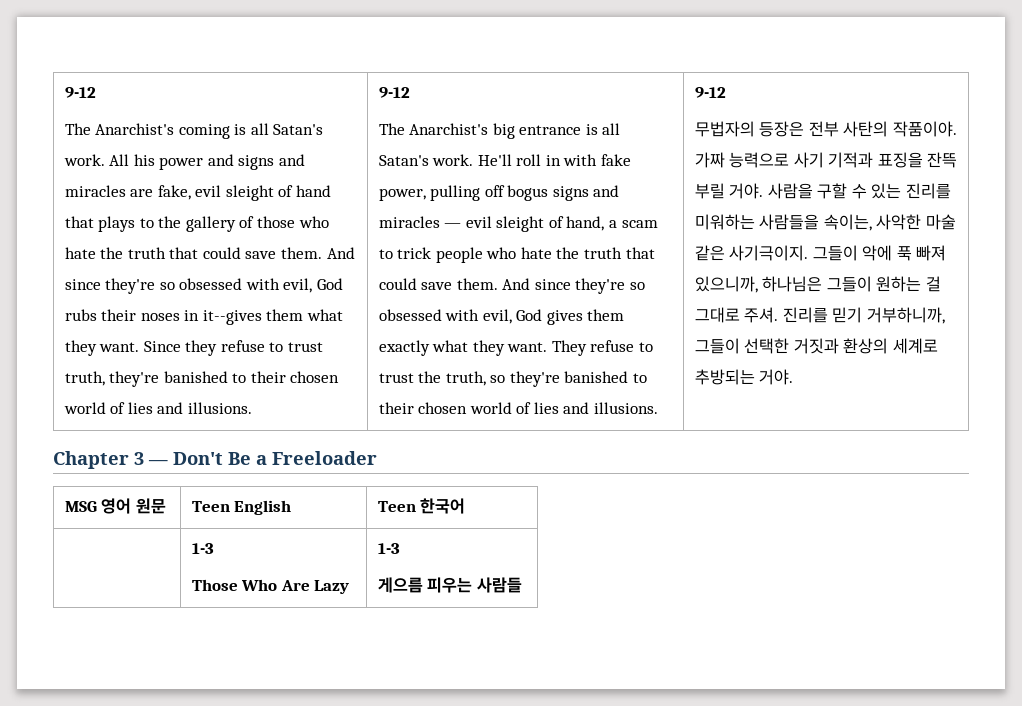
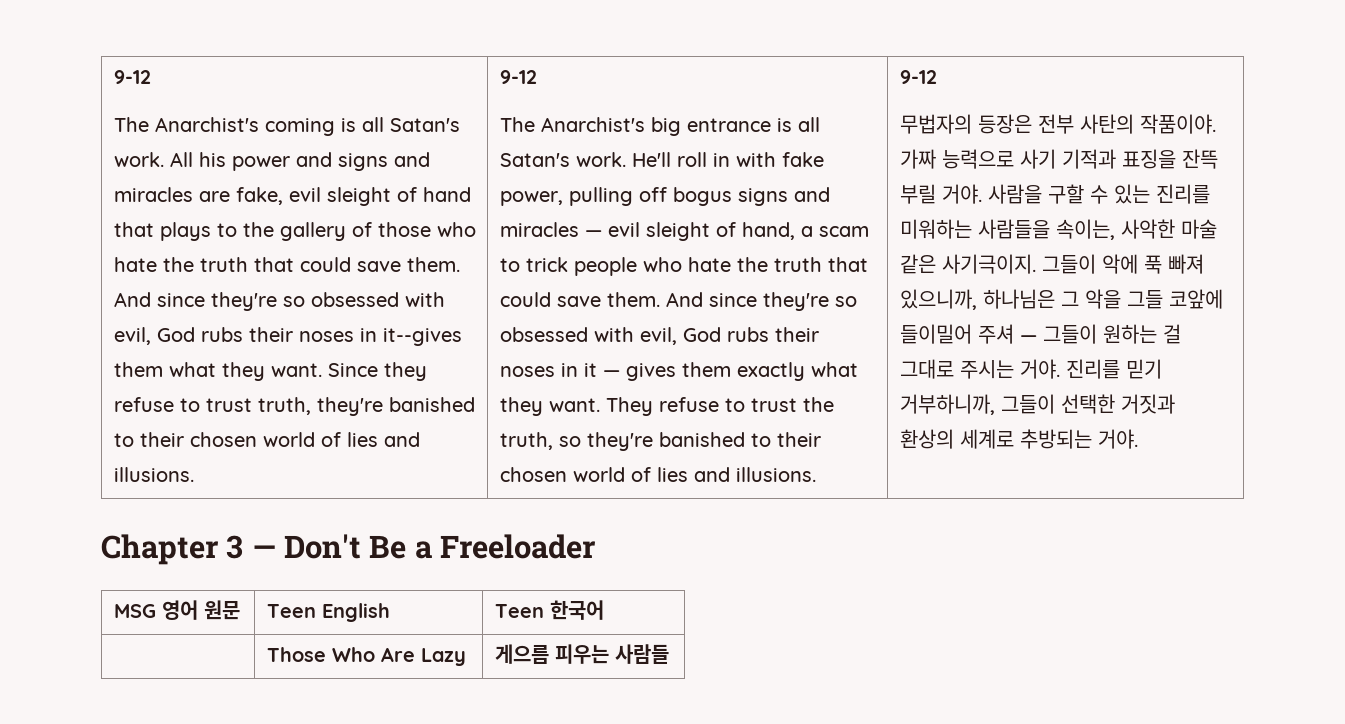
(543, 315) none -> [726,327,819,342] [499,363,620,377] rubs their noses in it —
(823, 284) none -> [1060,289,1223,309] [899,324,1037,344] 그 악을 그들 코앞에 들이밀어 주셔 —
[744,307,779,323] 주셔. -> [959,359,1060,379] 주시는 거야.
[191,543,214,554] 1-3 // -> (604, 610) none
[377,543,400,554] 1-3 // -> (466, 657) none

